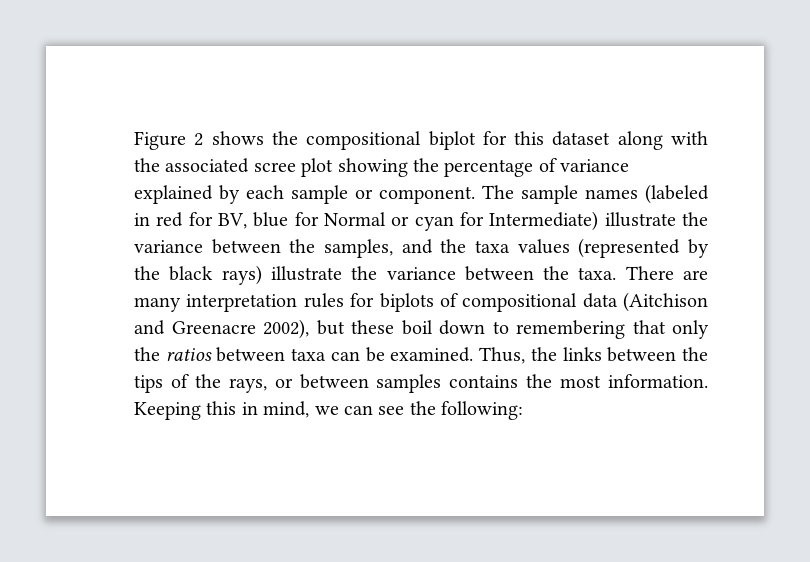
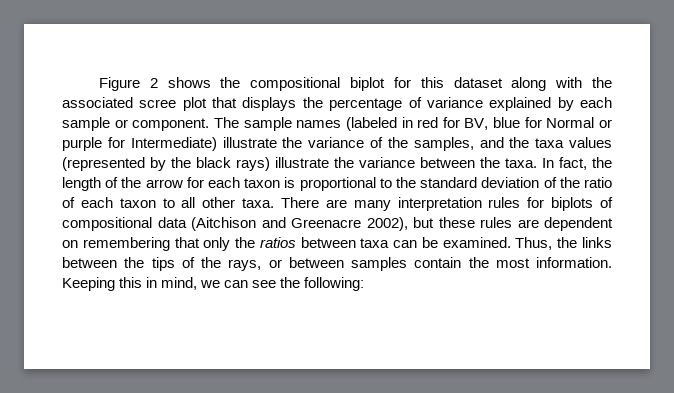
[337,158,408,177] showing -> [212,97,297,111] that displays
[414,216,454,231] cyan -> [62,137,102,151] purple
[211,239,281,254] between -> [370,137,383,148] of
(617, 273) none -> [542,157,612,170] [62,177,612,191] [62,197,275,208] In fact, the length of the arrow for each taxon is proportional to the standard deviation of the ratio of each taxon to all other taxa.
[401,320,509,335] boil down to -> [480,217,613,231] [62,240,78,248] rules are dependent on
[449,375,519,388] contains -> [414,257,462,268] contain

